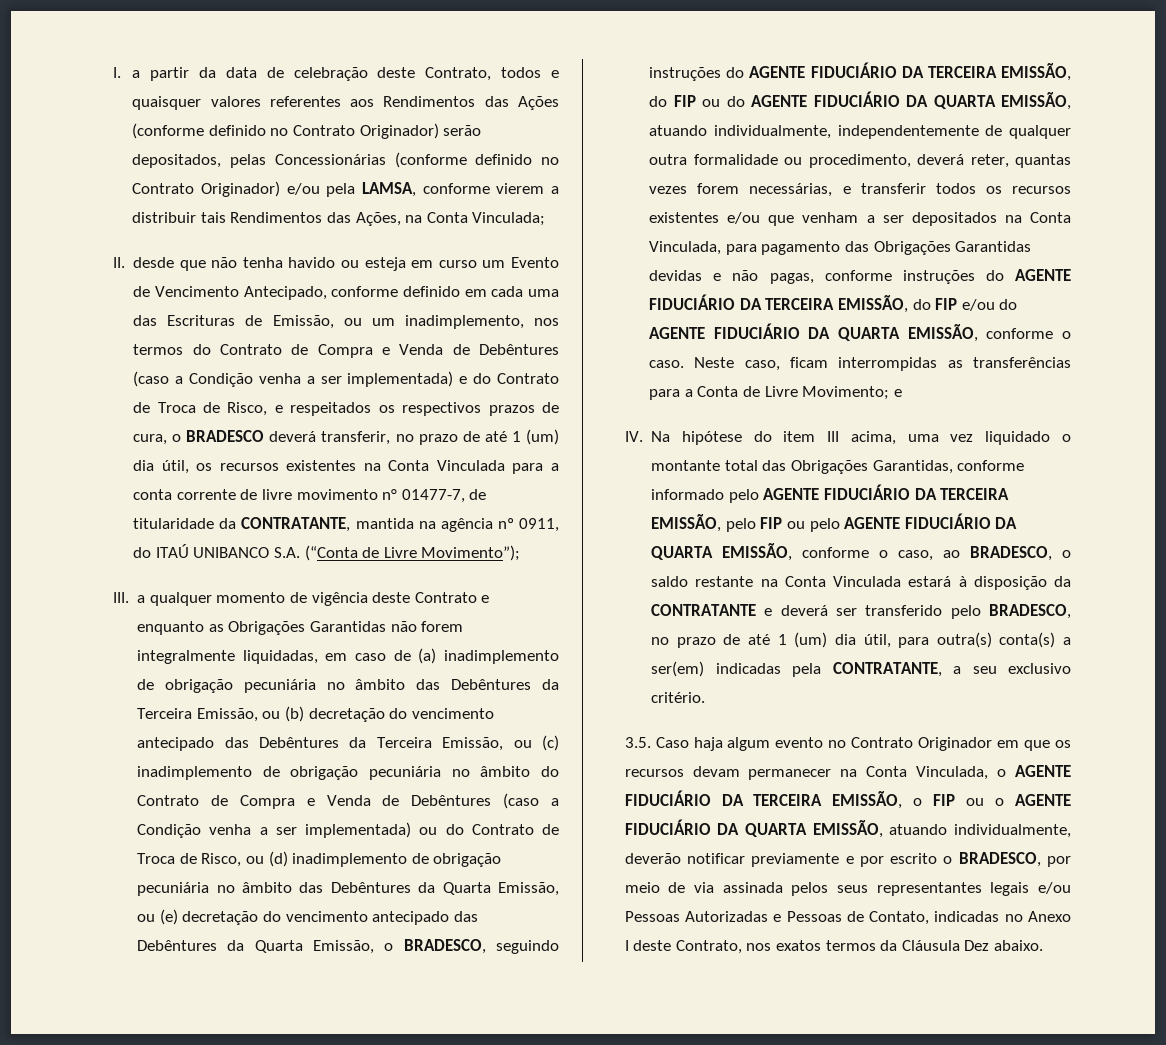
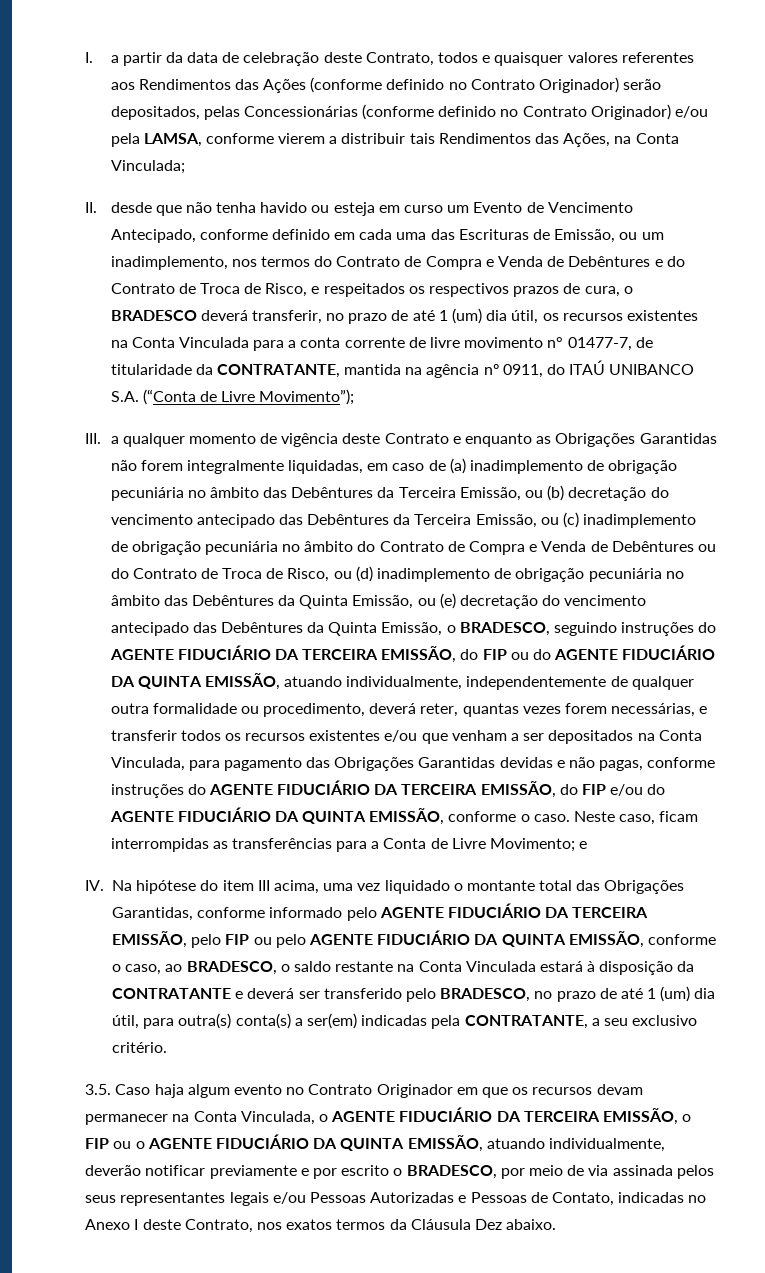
[133,371,454,387] (caso a Condição venha a ser implementada) -> (651, 261) none
[503,793,559,809] [137,822,412,838] (caso a Condição venha a ser implementada) -> (694, 546) none
[442,882,491,895] Quarta -> [299,595,349,609] Quinta
[254,940,303,953] Quarta -> [328,622,378,636] Quinta
[933,95,996,109] QUARTA -> [137,676,202,689] QUINTA
[838,327,901,341] QUARTA -> [302,811,367,824] QUINTA
[651,546,714,560] QUARTA -> [501,934,566,947] QUINTA
[744,823,807,837] QUARTA -> [340,1138,405,1151] QUINTA

